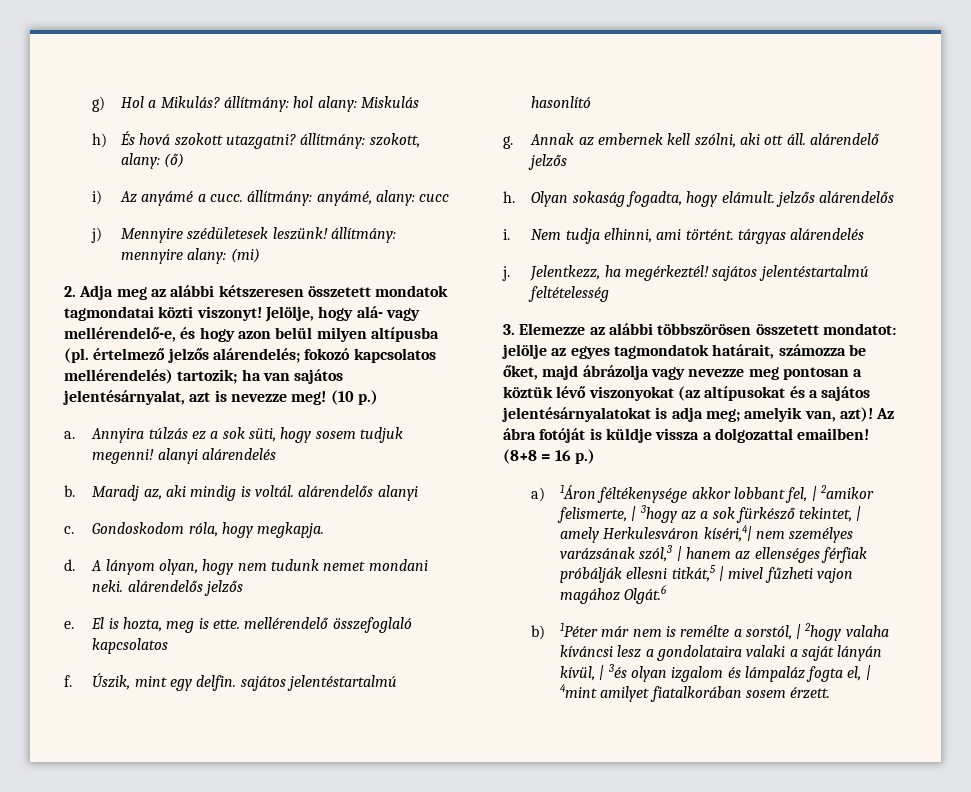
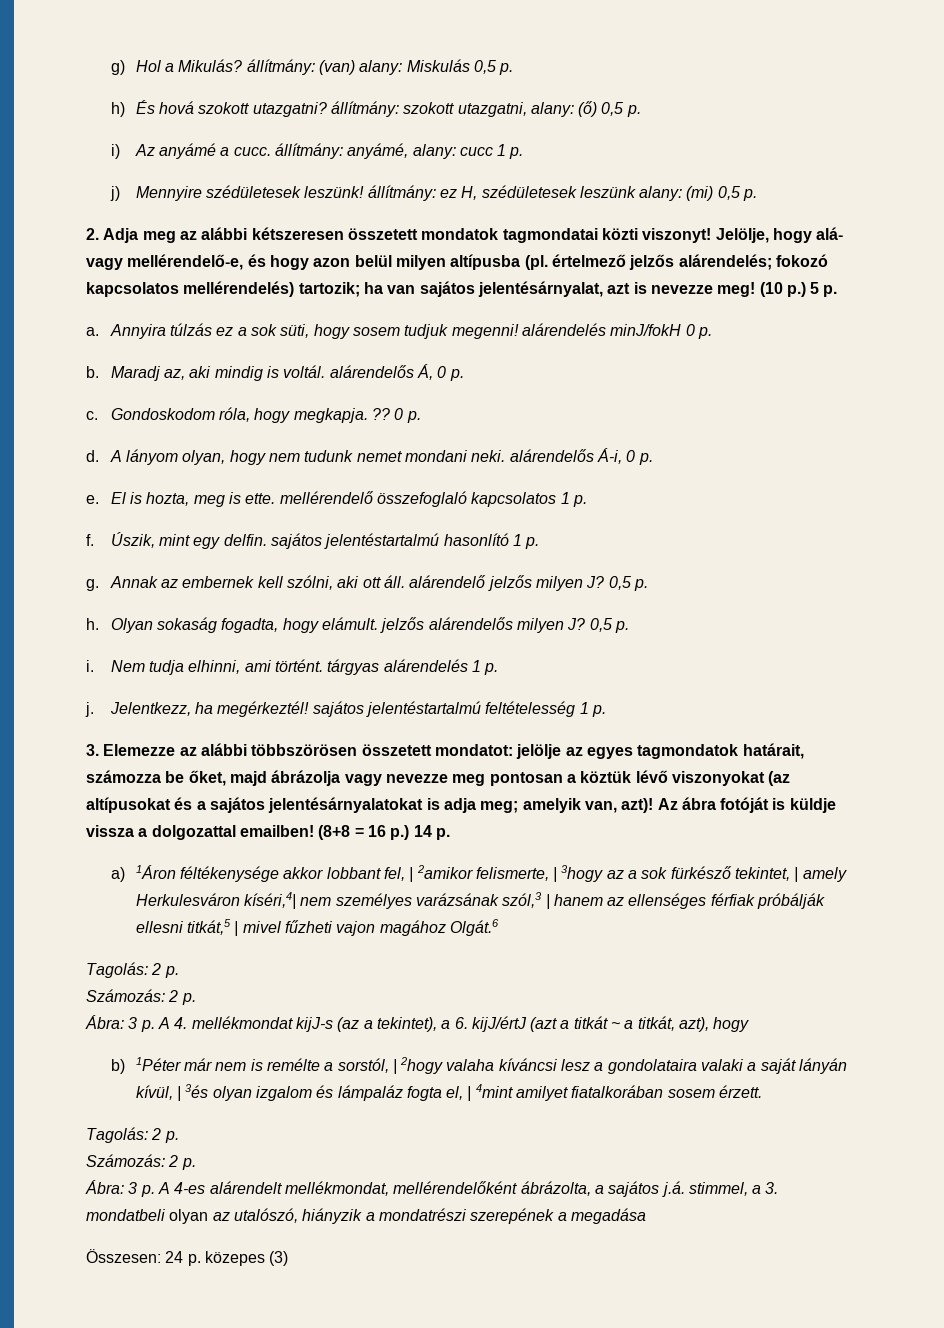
[293,96,314,108] hol -> [318,60,355,75] (van)
(419, 102) none -> [473,60,514,75] 0,5 p.
[369,133,420,148] szokott, -> [403,102,527,117] szokott utazgatni,
(185, 160) none -> [601,102,641,117] 0,5 p.
(450, 198) none -> [497,144,524,159] 1 p.
[120,249,183,264] mennyire -> [439,185,636,200] ez H, szédületesek leszünk
(260, 255) none -> [717,186,758,201] 0,5 p.
(378, 397) none -> [810,282,838,297] 5 p.
[157,448,277,464] alanyi alárendelés -> [521,323,712,339] alárendelés minJ/fokH 0 p.
[377,485,418,501] alanyi -> [417,364,464,381] Á, 0 p.
(325, 530) none -> [372,408,421,423] ?? 0 p.
[204,580,244,596] jelzős -> [596,448,653,465] Á-i, 0 p.
(169, 646) none -> [560,492,587,507] 1 p.
(592, 102) none -> [513,534,540,549] 1 p.
(568, 162) none -> [535,576,648,591] milyen J? 0,5 p.
(895, 197) none -> [517,618,629,633] milyen J? 0,5 p.
(865, 234) none -> [472,660,499,675] 1 p.
(610, 294) none -> [579,702,607,717] 1 p.
(595, 456) none -> [413,825,450,840] 14 p.
(667, 594) none -> [86,962,179,978] [86,989,196,1005] [85,1015,750,1032] // Tagolás: 2 p. // Számozás: 2 p. // Ábra: 3 p. A 4. mellékmondat kijJ-s (az a tekintet), a 6. kijJ/értJ (azt a titkát ~ a titkát, azt), hogy
(831, 693) none -> [86,1127,179,1143] [86,1154,196,1170] [85,1180,779,1197] [86,1208,646,1224] [86,1249,289,1266] // Tagolás: 2 p. // Számozás: 2 p. // Ábra: 3 p. A 4-es alárendelt mellékmondat, mellérendelőként ábrázolta, a sajátos j.á. stimmel, a 3. mondatbeli olyan az utalószó, hiányzik a mondatrészi szerepének a megadása // Összesen: 24 p. közepes (3)

